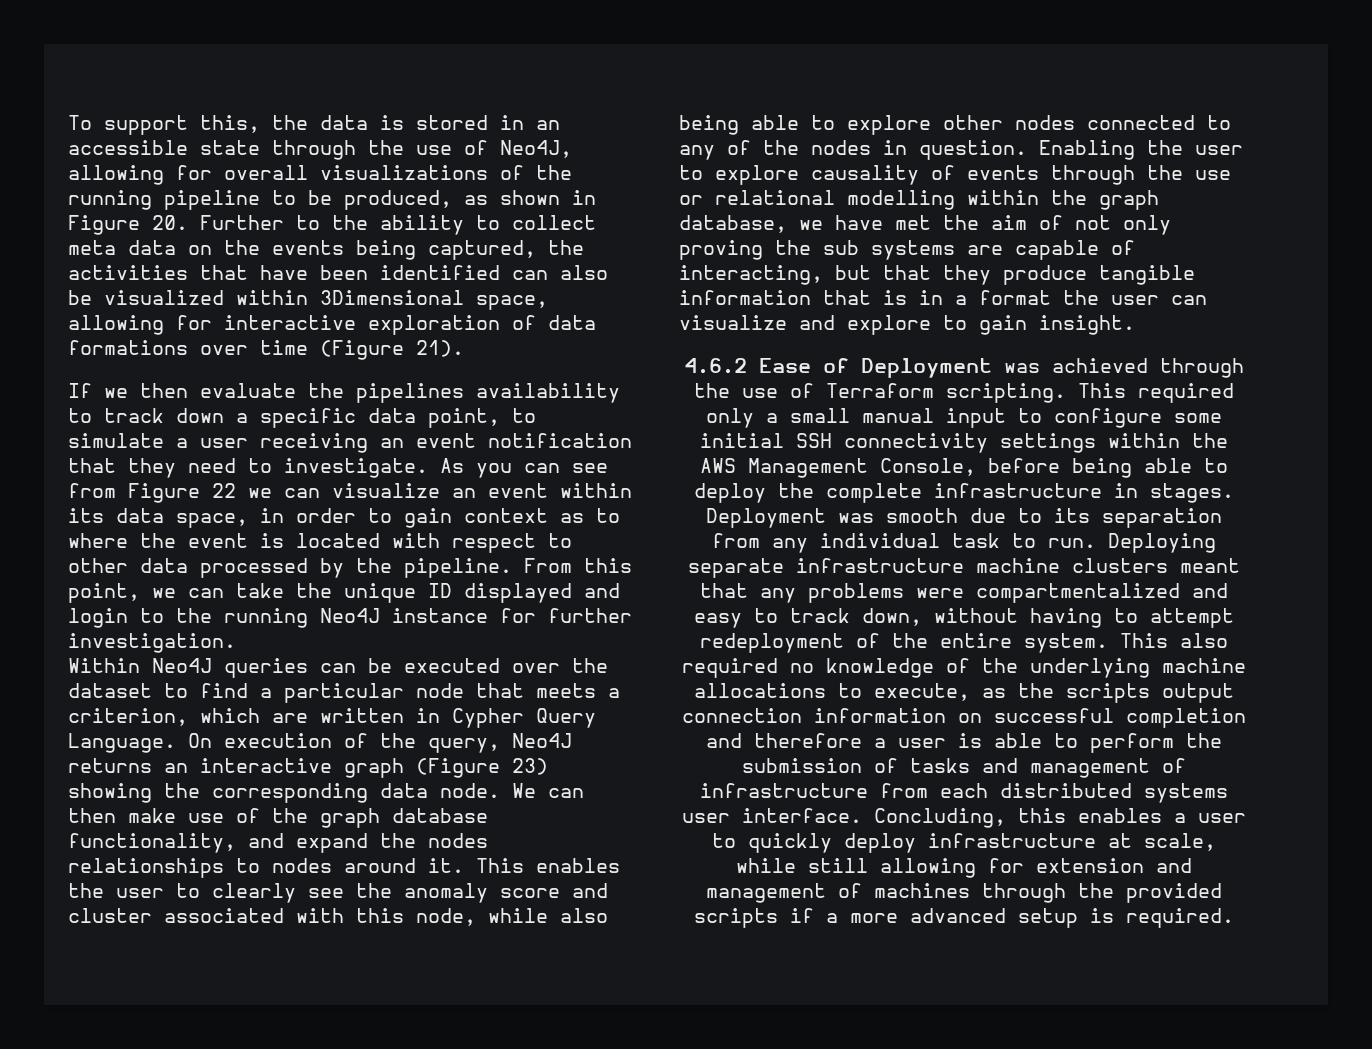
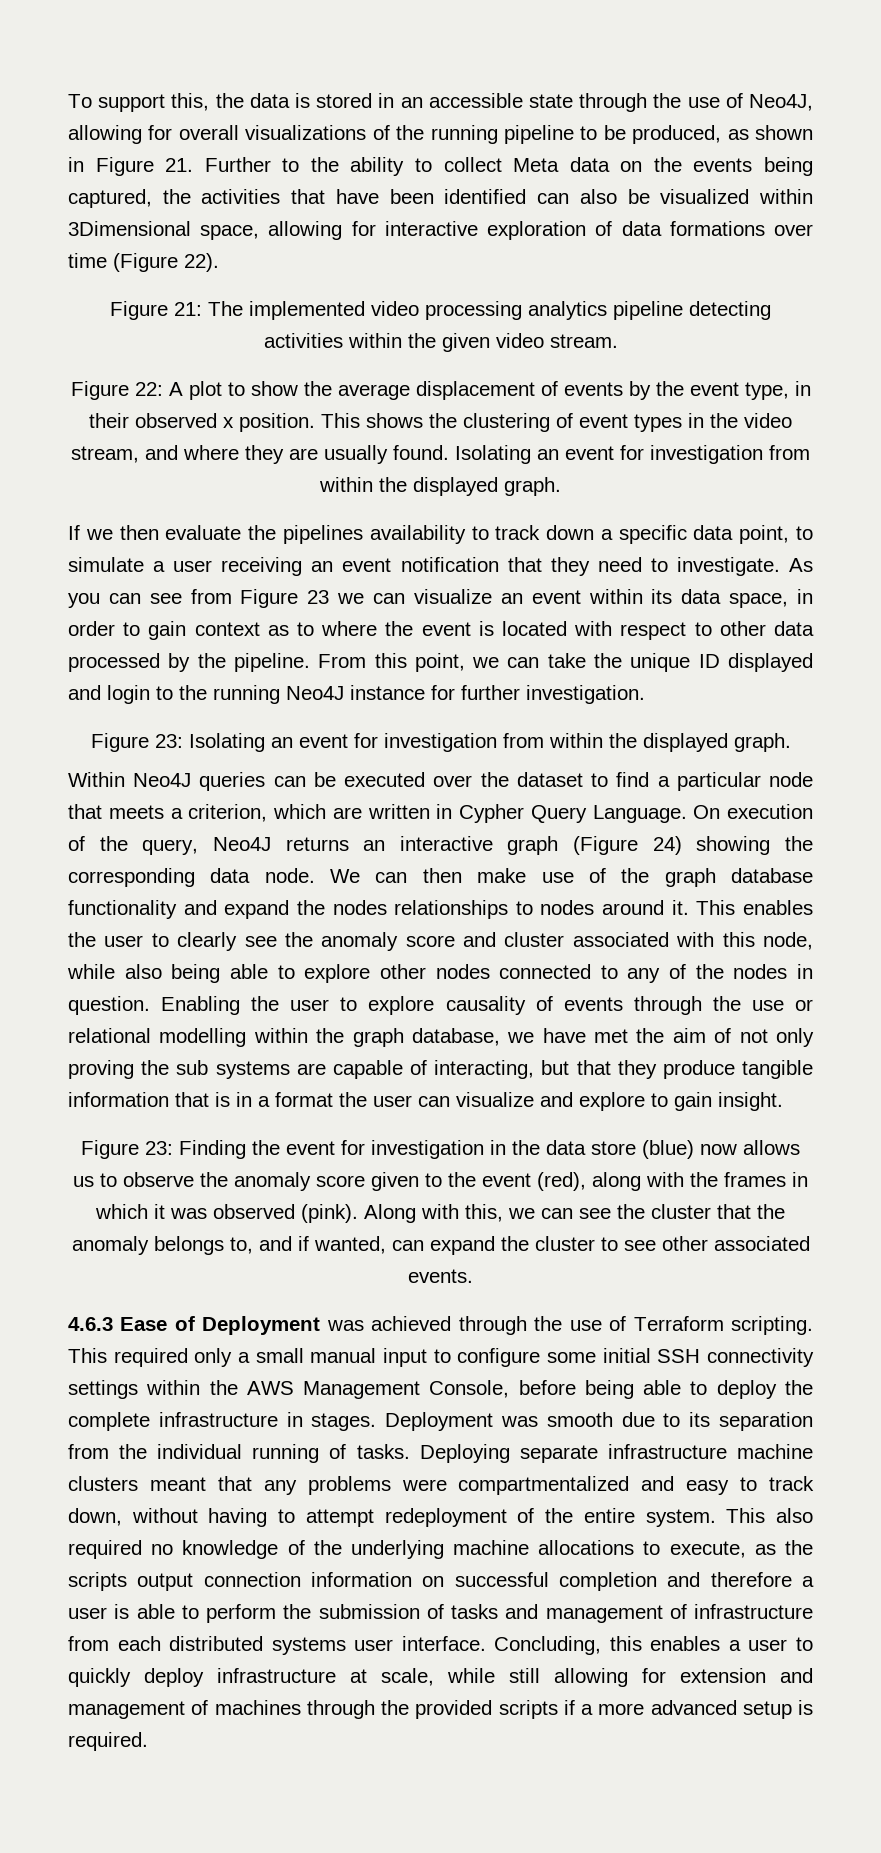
[152,215,188,230] 20. -> [165,158,194,172] 21.
[68,240,116,255] meta -> [513,158,560,172] Meta
[416,340,464,357] 21). -> [184,253,219,272] [110,301,771,320] [263,333,618,352] [70,381,811,400] [89,413,792,432] [71,445,810,464] [319,477,561,496] 22). // Figure 21: The implemented video processing analytics pipeline detecting activities within the given video stream. // Figure 22: A plot to show the average displacement of events by the event type, in their observed x position. This shows the clustering of event types in the video stream, and where they are usually found. Isolating an event for investigation from within the displayed graph.
[212,483,236,498] 22 -> [307,590,330,604] 23
(236, 643) none -> [90,733,791,752] // Figure 23: Isolating an event for investigation from within the displayed graph.
[512,758,548,775] 23) -> [652,836,682,855] 24)
[68,833,236,853] functionality, -> [68,900,177,919] functionality
[683,358,747,374] 4.6.2 -> [81,1140,800,1159] [73,1172,808,1191] [95,1204,785,1223] [71,1236,810,1255] [408,1269,473,1283] [68,1317,113,1331] Figure 23: Finding the event for investigation in the data store (blue) now allows us to observe the anomaly score given to the event (red), along with the frames in which it was observed (pink). Along with this, we can see the cluster that the anomaly belongs to, and if wanted, can expand the cluster to see other associated events. // 4.6.3
[771,533,1096,553] any individual task to run. -> [119,1444,410,1463] the individual running of tasks.

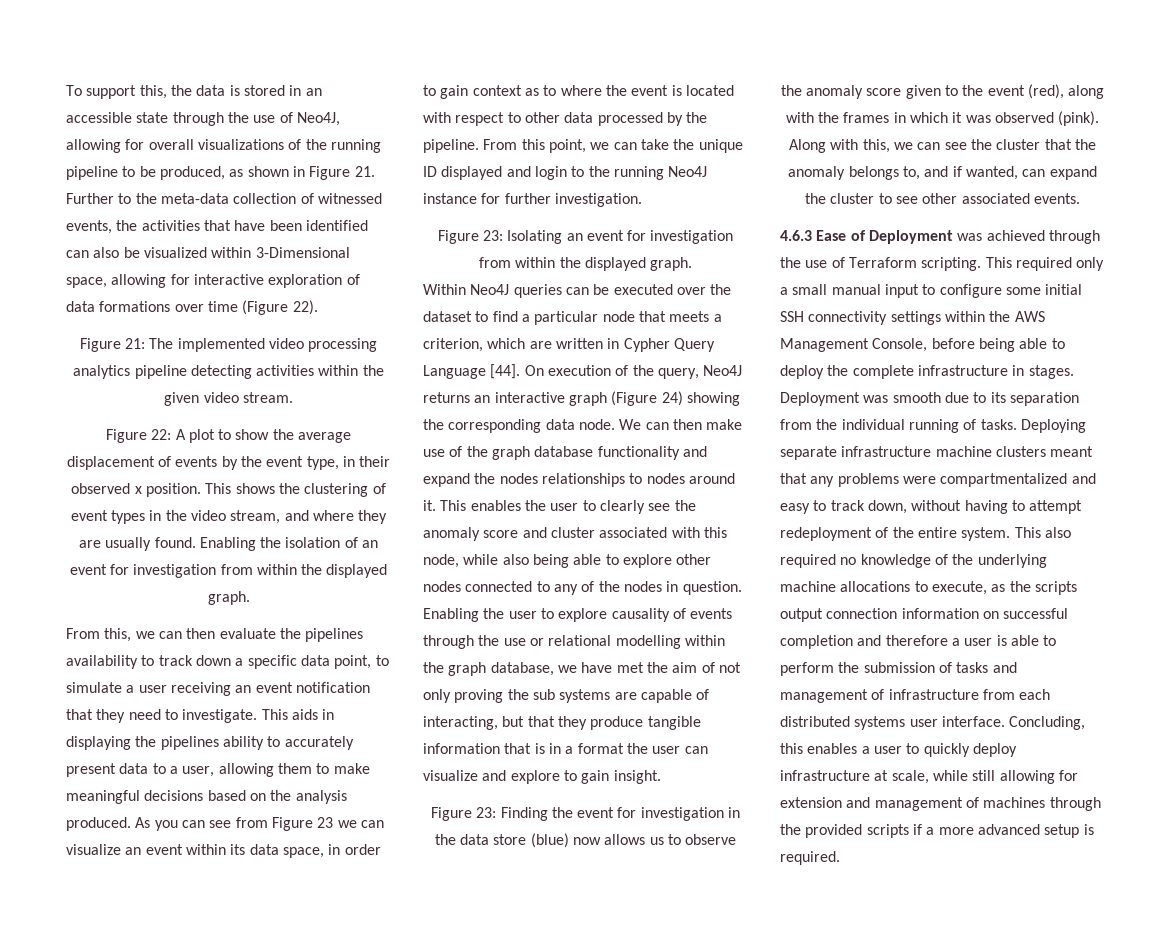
[350,157,813,176] [68,189,152,208] ability to collect Meta data on the events being captured, -> [160,193,382,204] [66,220,112,234] meta-data collection of witnessed events,
[68,221,191,236] 3Dimensional -> [255,247,350,258] 3-Dimensional
[455,445,810,464] [319,477,561,496] [68,525,113,540] Isolating an event for investigation from within the displayed graph. // If we -> [199,537,379,551] [69,564,388,578] [207,591,250,605] [66,628,182,642] Enabling the isolation of an event for investigation from within the displayed graph. // From this, we can
(780, 566) none -> [261,709,335,720] [66,736,354,750] [66,763,370,777] [66,790,347,804] [66,817,131,831] This aids in displaying the pipelines ability to accurately present data to a user, allowing them to make meaningful decisions based on the analysis produced.
[592,805,687,823] Language. -> [423,364,521,379] Language [44].

